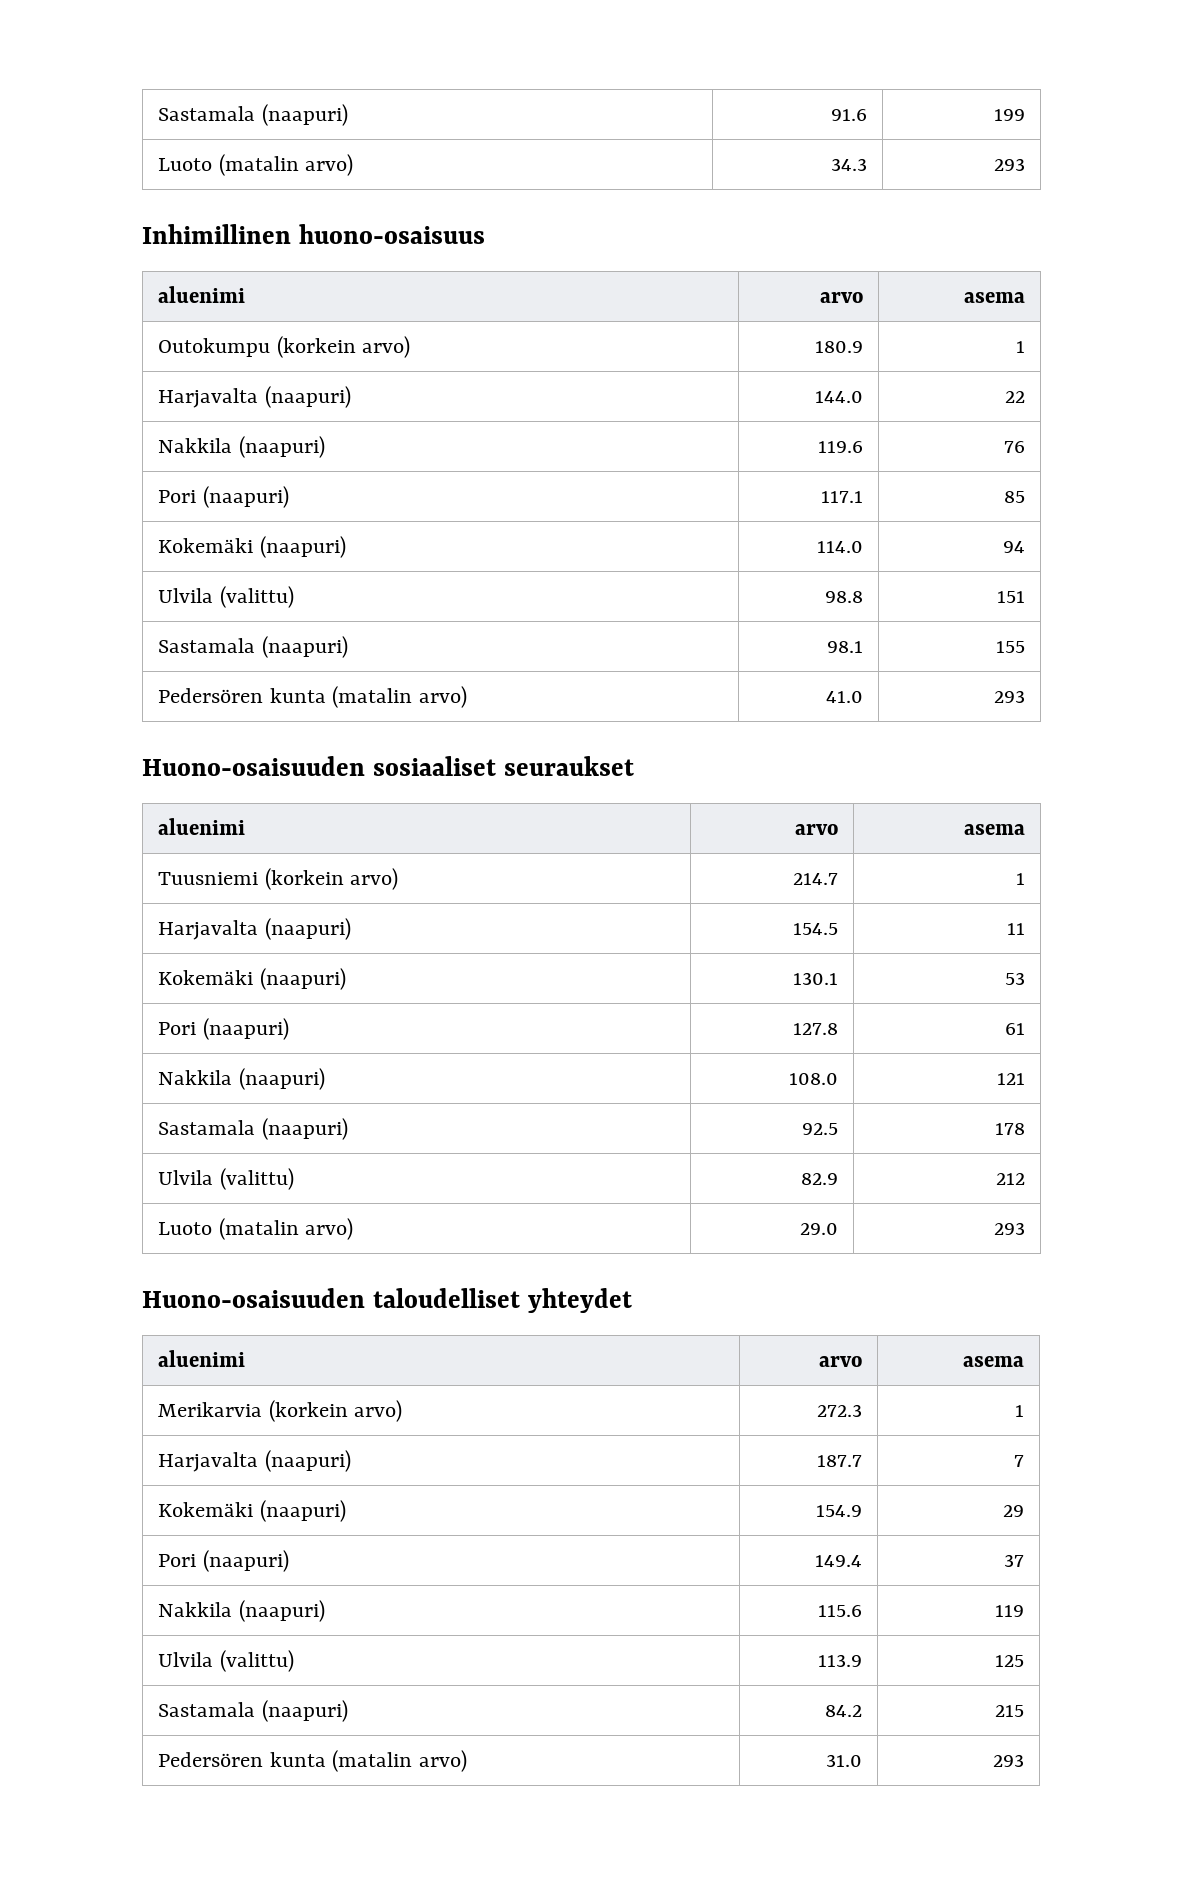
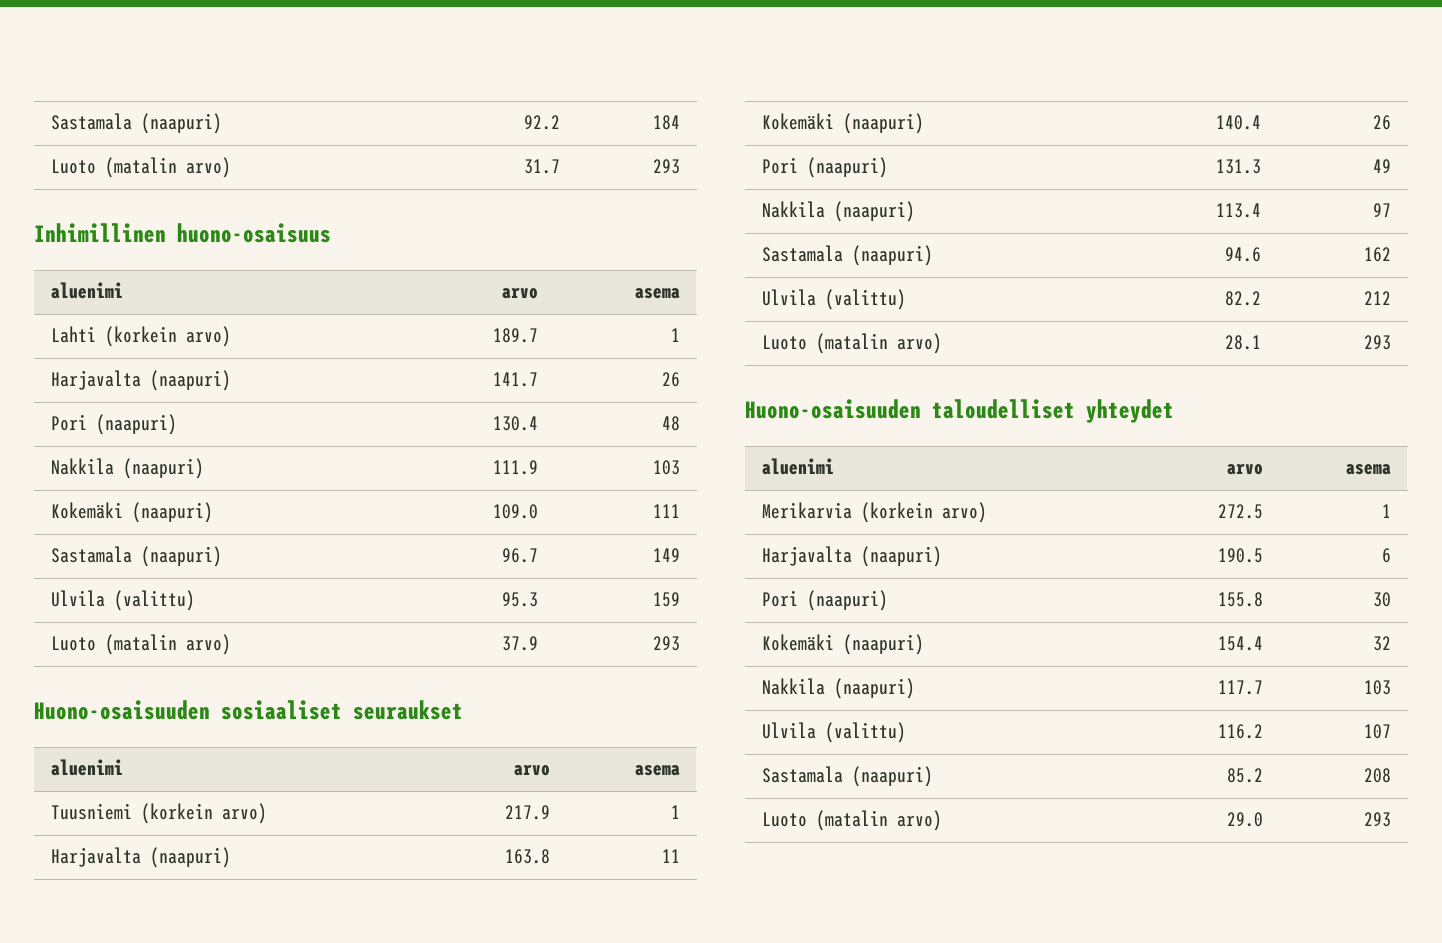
[158,104,348,126] [830,109,867,121] [993,109,1025,121] [158,154,354,176] [830,158,867,171] Sastamala (naapuri) | 91.6 | 199 // Luoto (matalin arvo) | 34.3 -> [50,113,222,134] [524,115,561,130] [653,115,681,130] [50,157,231,178] [524,159,561,174] Sastamala (naapuri) | 92.2 | 184 // Luoto (matalin arvo) | 31.7
[158,336,411,358] [814,341,863,353] [1015,341,1025,353] [158,386,351,408] [814,391,863,403] [1004,391,1025,403] [158,436,325,458] [817,441,863,453] [1003,441,1025,453] [158,486,289,508] [820,491,863,503] [1003,491,1025,503] [158,536,346,558] [816,541,863,553] [1002,541,1025,553] [158,586,294,608] [824,591,863,603] [996,591,1025,603] [158,636,348,658] [826,641,863,653] [995,641,1025,653] [158,686,467,708] [825,691,863,703] Outokumpu (korkein arvo) | 180.9 | 1 // Harjavalta (naapuri) | 144.0 | 22 // Nakkila (naapuri) | 119.6 | 76 // Pori (naapuri) | 117.1 | 85 // Kokemäki (naapuri) | 114.0 | 94 // Ulvila (valittu) | 98.8 | 151 // Sastamala (naapuri) | 98.1 | 155 // Pedersören kunta (matalin arvo) | 41.0 -> [50,326,231,347] [493,328,539,343] [671,328,681,342] [50,370,231,391] [493,372,539,387] [662,372,681,387] [50,414,177,435] [493,416,539,431] [662,416,681,431] [50,458,204,479] [493,460,539,475] [653,460,681,475] [50,502,213,523] [493,504,539,519] [653,504,681,518] [50,546,222,567] [502,548,539,563] [653,548,681,562] [50,590,195,611] [502,592,539,607] [653,592,681,607] [50,634,231,655] [502,636,539,651] Lahti (korkein arvo) | 189.7 | 1 // Harjavalta (naapuri) | 141.7 | 26 // Pori (naapuri) | 130.4 | 48 // Nakkila (naapuri) | 111.9 | 103 // Kokemäki (naapuri) | 109.0 | 111 // Sastamala (naapuri) | 96.7 | 149 // Ulvila (valittu) | 95.3 | 159 // Luoto (matalin arvo) | 37.9
[792,873,838,885] [1015,873,1025,885] [158,918,351,940] [792,923,838,935] 214.7 | 1 // Harjavalta (naapuri) | 154.5 -> [505,805,551,820] [671,805,681,819] [50,847,231,868] [505,849,551,864] 217.9 | 1 // Harjavalta (naapuri) | 163.8
[792,972,838,985] [1004,972,1025,985] [158,1018,289,1040] [792,1023,838,1035] [1004,1023,1025,1035] [158,1068,325,1090] [788,1073,838,1085] [996,1073,1025,1085] [158,1118,348,1140] [801,1123,838,1135] [994,1123,1025,1135] [158,1168,294,1190] [800,1173,838,1185] 130.1 | 53 // Pori (naapuri) | 127.8 | 61 // Nakkila (naapuri) | 108.0 | 121 // Sastamala (naapuri) | 92.5 | 178 // Ulvila (valittu) | 82.9 -> [1216,115,1262,130] [1373,115,1392,130] [761,157,888,178] [1216,159,1262,174] [1373,159,1392,173] [761,201,915,222] [1216,203,1262,218] [1373,203,1392,217] [761,245,933,266] [1225,247,1262,262] [1364,247,1392,262] [761,289,906,310] [1225,291,1262,306] 140.4 | 26 // Pori (naapuri) | 131.3 | 49 // Nakkila (naapuri) | 113.4 | 97 // Sastamala (naapuri) | 94.6 | 162 // Ulvila (valittu) | 82.2
[799,1223,838,1235] 29.0 -> [1225,335,1262,350] 28.1
[816,1404,862,1417] [1014,1405,1024,1417] [158,1450,351,1472] [816,1455,862,1467] [1013,1455,1024,1467] [158,1500,346,1522] [815,1505,862,1517] [1002,1505,1024,1517] [158,1550,289,1572] [814,1555,862,1567] [1003,1554,1024,1567] [158,1600,325,1622] [817,1605,862,1617] [994,1605,1024,1617] [158,1650,294,1672] [817,1654,862,1667] [994,1655,1024,1667] [158,1700,348,1722] [824,1705,862,1717] [994,1705,1024,1717] [158,1750,467,1772] [825,1754,862,1767] 272.3 | 1 // Harjavalta (naapuri) | 187.7 | 7 // Kokemäki (naapuri) | 154.9 | 29 // Pori (naapuri) | 149.4 | 37 // Nakkila (naapuri) | 115.6 | 119 // Ulvila (valittu) | 113.9 | 125 // Sastamala (naapuri) | 84.2 | 215 // Pedersören kunta (matalin arvo) | 31.0 -> [1218,504,1264,519] [1382,504,1392,518] [761,546,942,567] [1218,548,1264,563] [1382,548,1392,563] [761,590,888,611] [1218,592,1264,607] [1373,592,1392,607] [761,634,924,655] [1218,636,1264,651] [1373,636,1392,651] [761,678,915,699] [1218,680,1264,695] [1364,680,1392,695] [761,722,906,743] [1218,724,1264,739] [1364,724,1392,739] [761,766,933,787] [1227,768,1264,783] [1364,768,1392,783] [761,810,942,831] [1227,812,1264,827] 272.5 | 1 // Harjavalta (naapuri) | 190.5 | 6 // Pori (naapuri) | 155.8 | 30 // Kokemäki (naapuri) | 154.4 | 32 // Nakkila (naapuri) | 117.7 | 103 // Ulvila (valittu) | 116.2 | 107 // Sastamala (naapuri) | 85.2 | 208 // Luoto (matalin arvo) | 29.0

